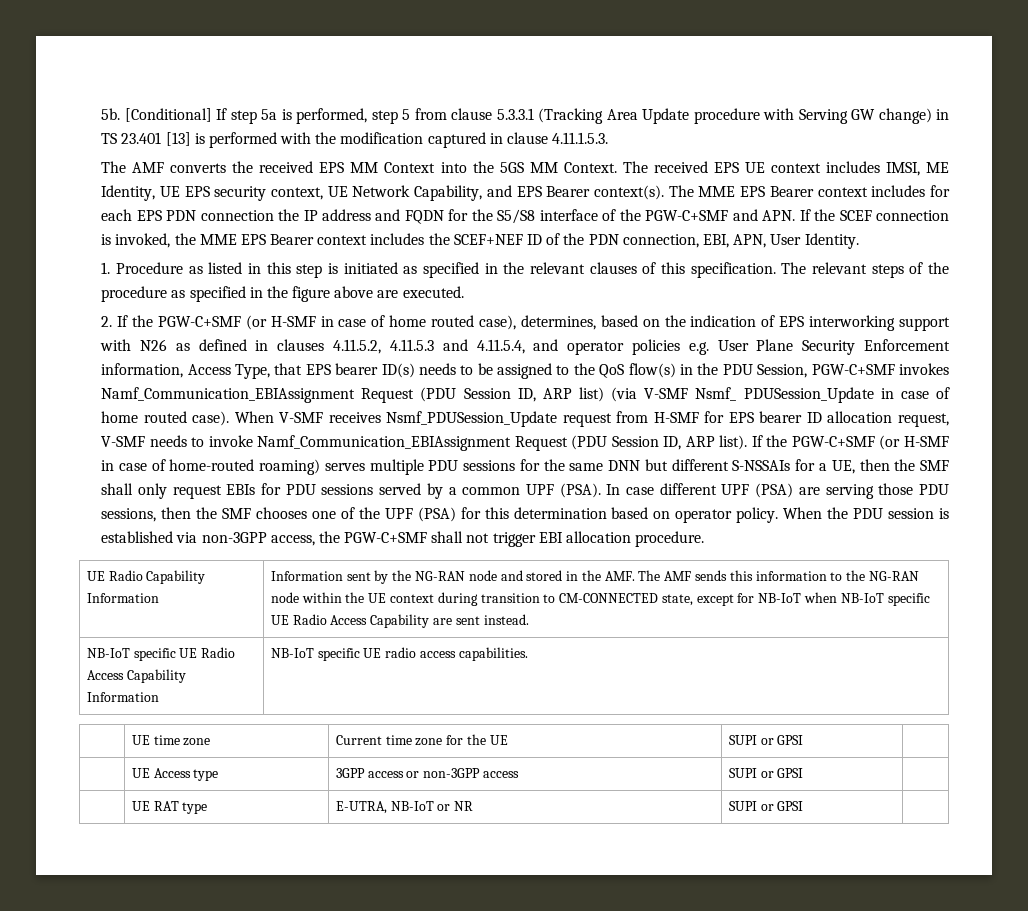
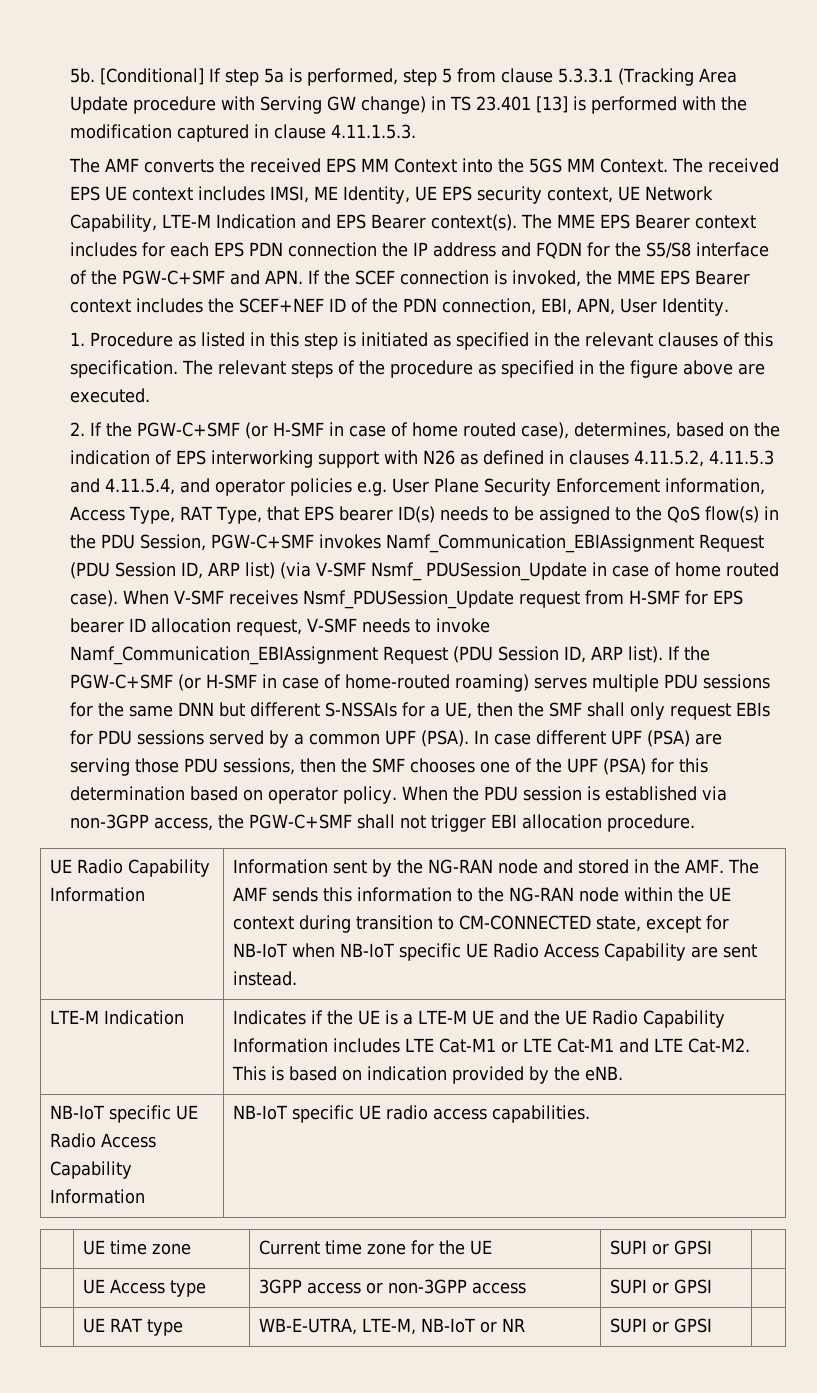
(483, 193) none -> [162,214,297,229] LTE-M Indication
(270, 371) none -> [180,506,263,524] RAT Type,
(529, 619) none -> [49,1010,184,1025] [232,1010,725,1028] [232,1038,750,1053] [231,1066,623,1084] // LTE-M Indication | Indicates if the UE is a LTE-M UE and the UE Radio Capability Information includes LTE Cat-M1 or LTE Cat-M1 and LTE Cat-M2. This is based on indication provided by the eNB.
[335,801,387,814] E-UTRA, -> [258,1318,416,1335] WB-E-UTRA, LTE-M,

